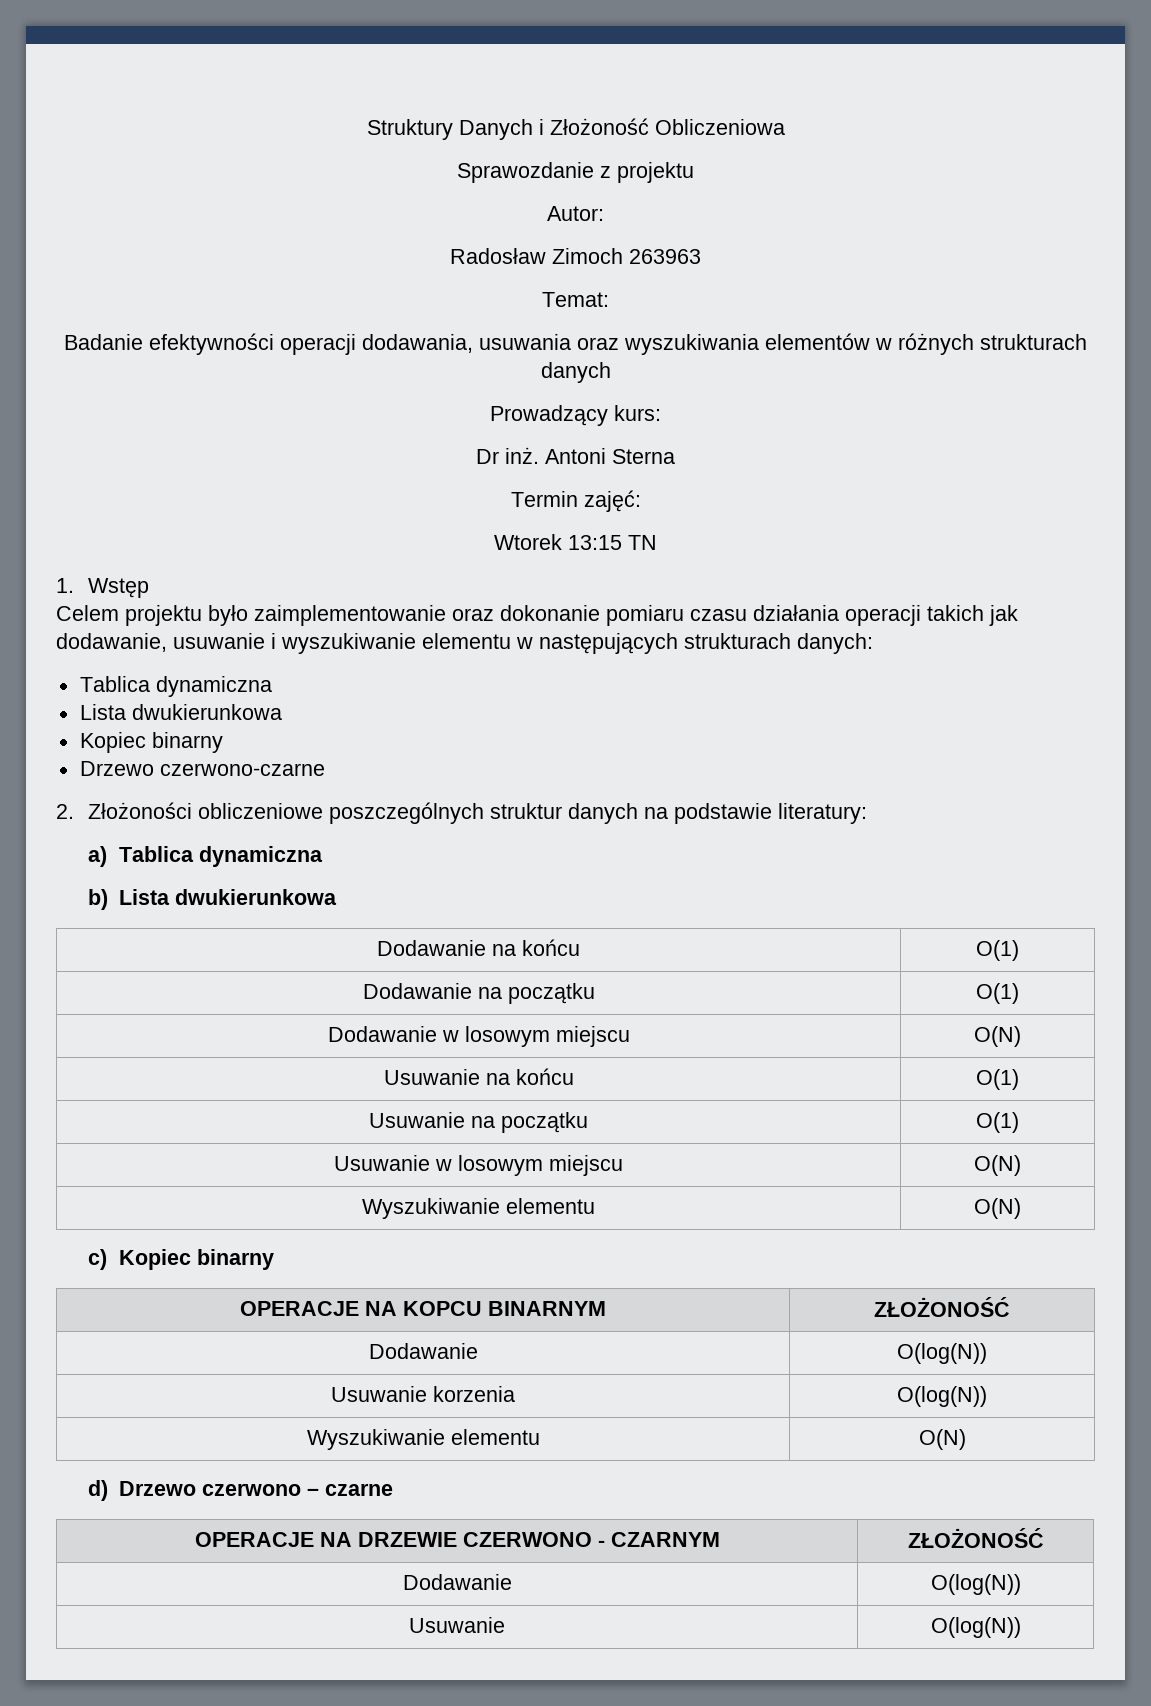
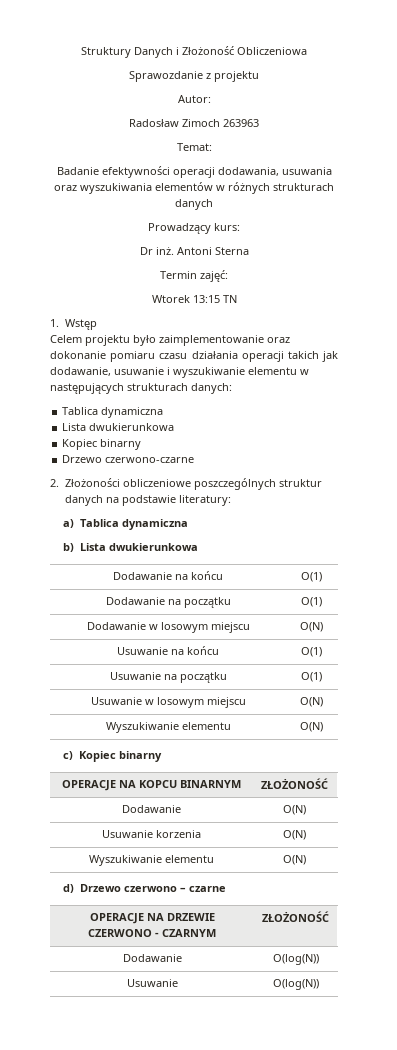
[897,1343,987,1364] O(log(N)) -> [283,805,306,815] O(N)
[897,1386,987,1407] O(log(N)) -> [283,830,306,840] O(N)

